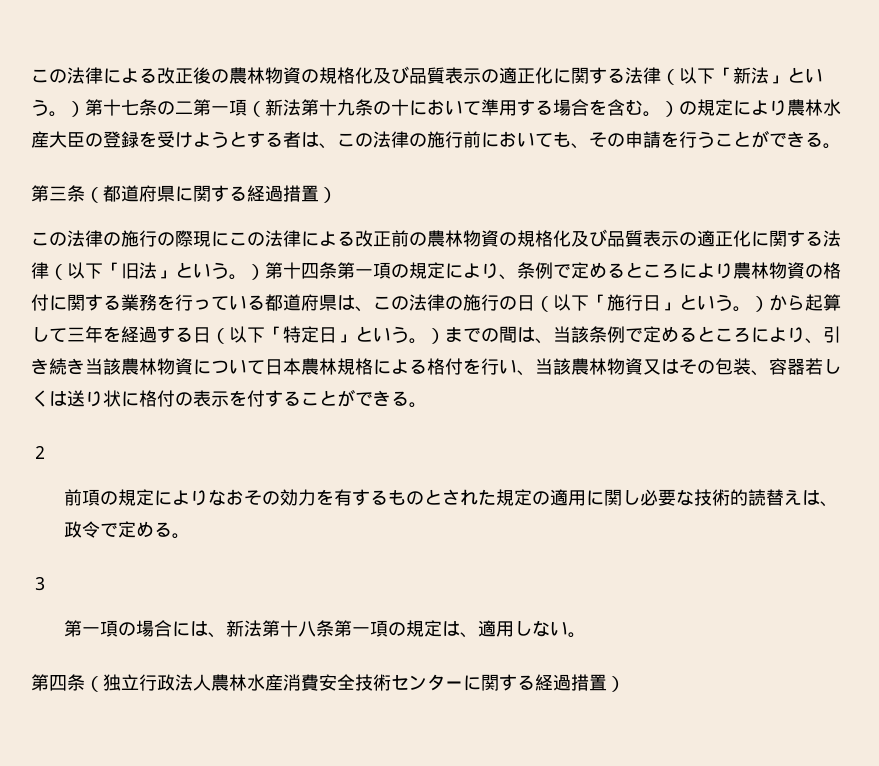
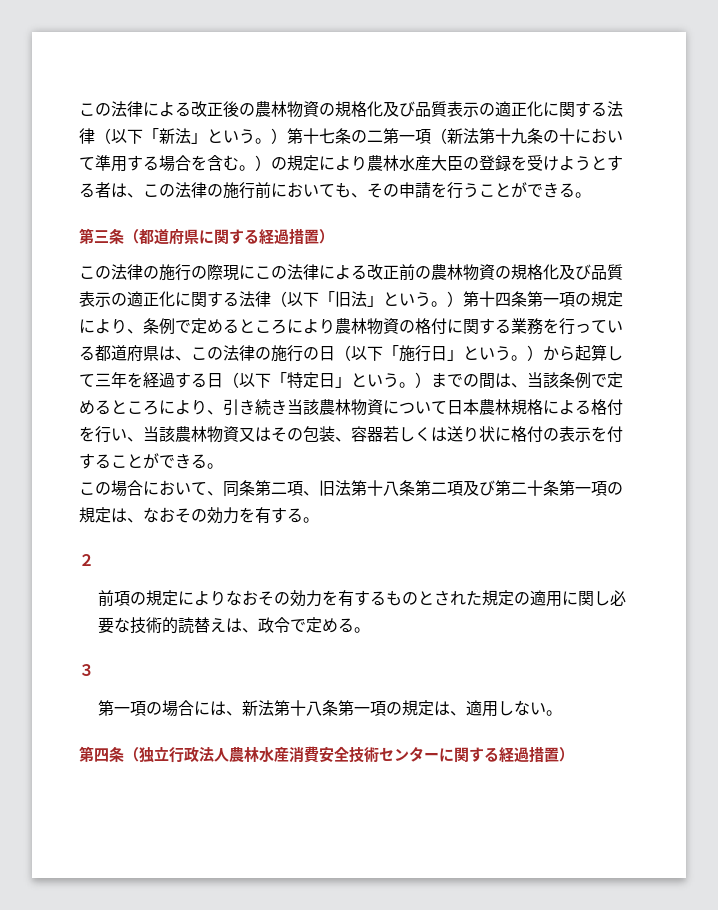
(427, 405) none -> [79,480,623,497] [79,507,319,524] // この場合において、同条第二項、旧法第十八条第二項及び第二十条第一項の規定は、なおその効力を有する。

